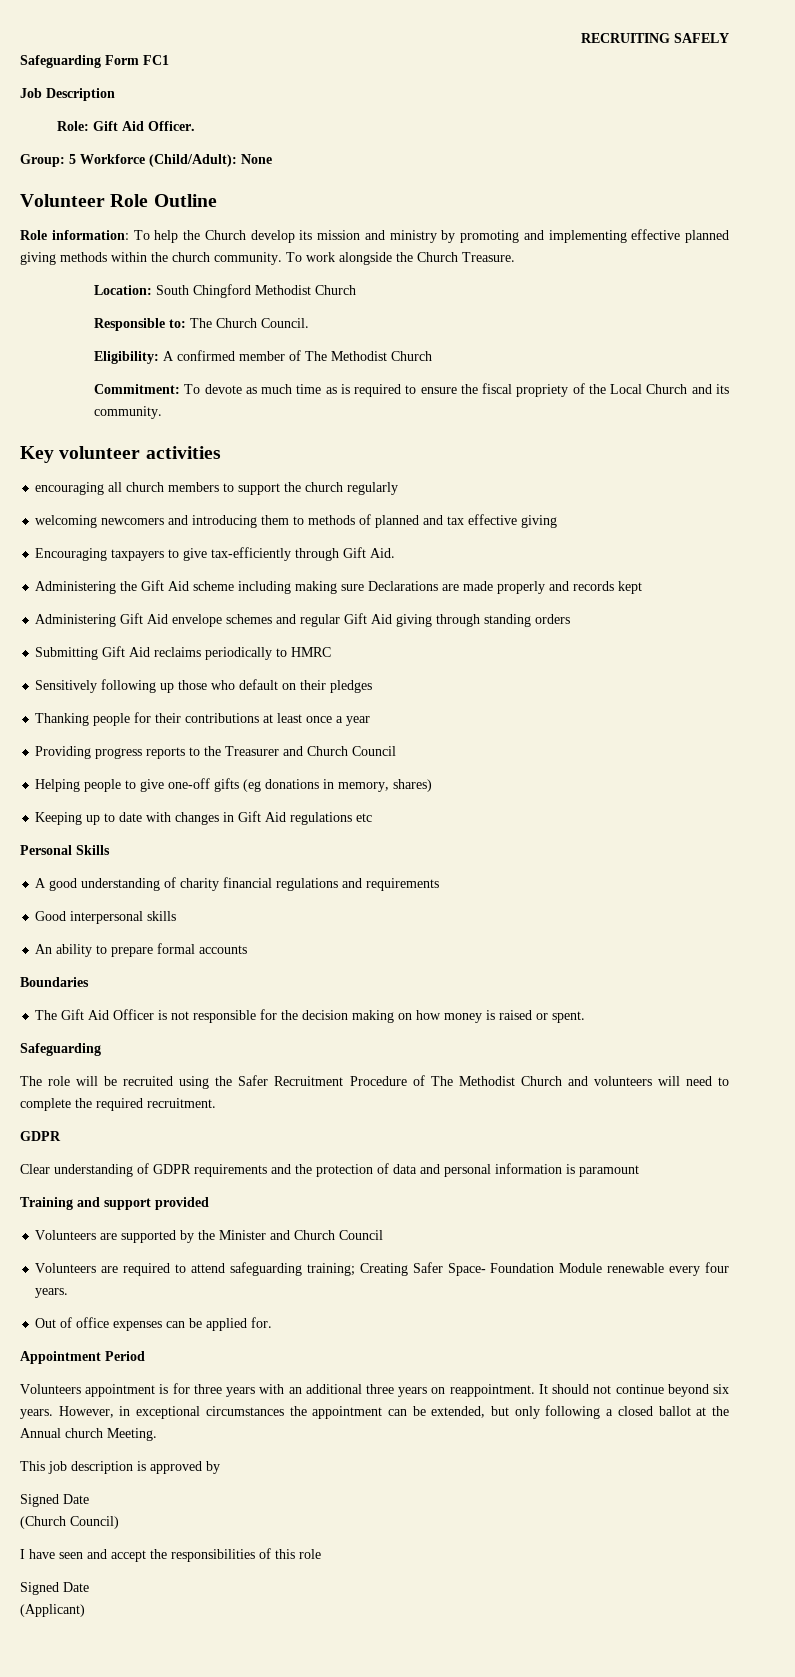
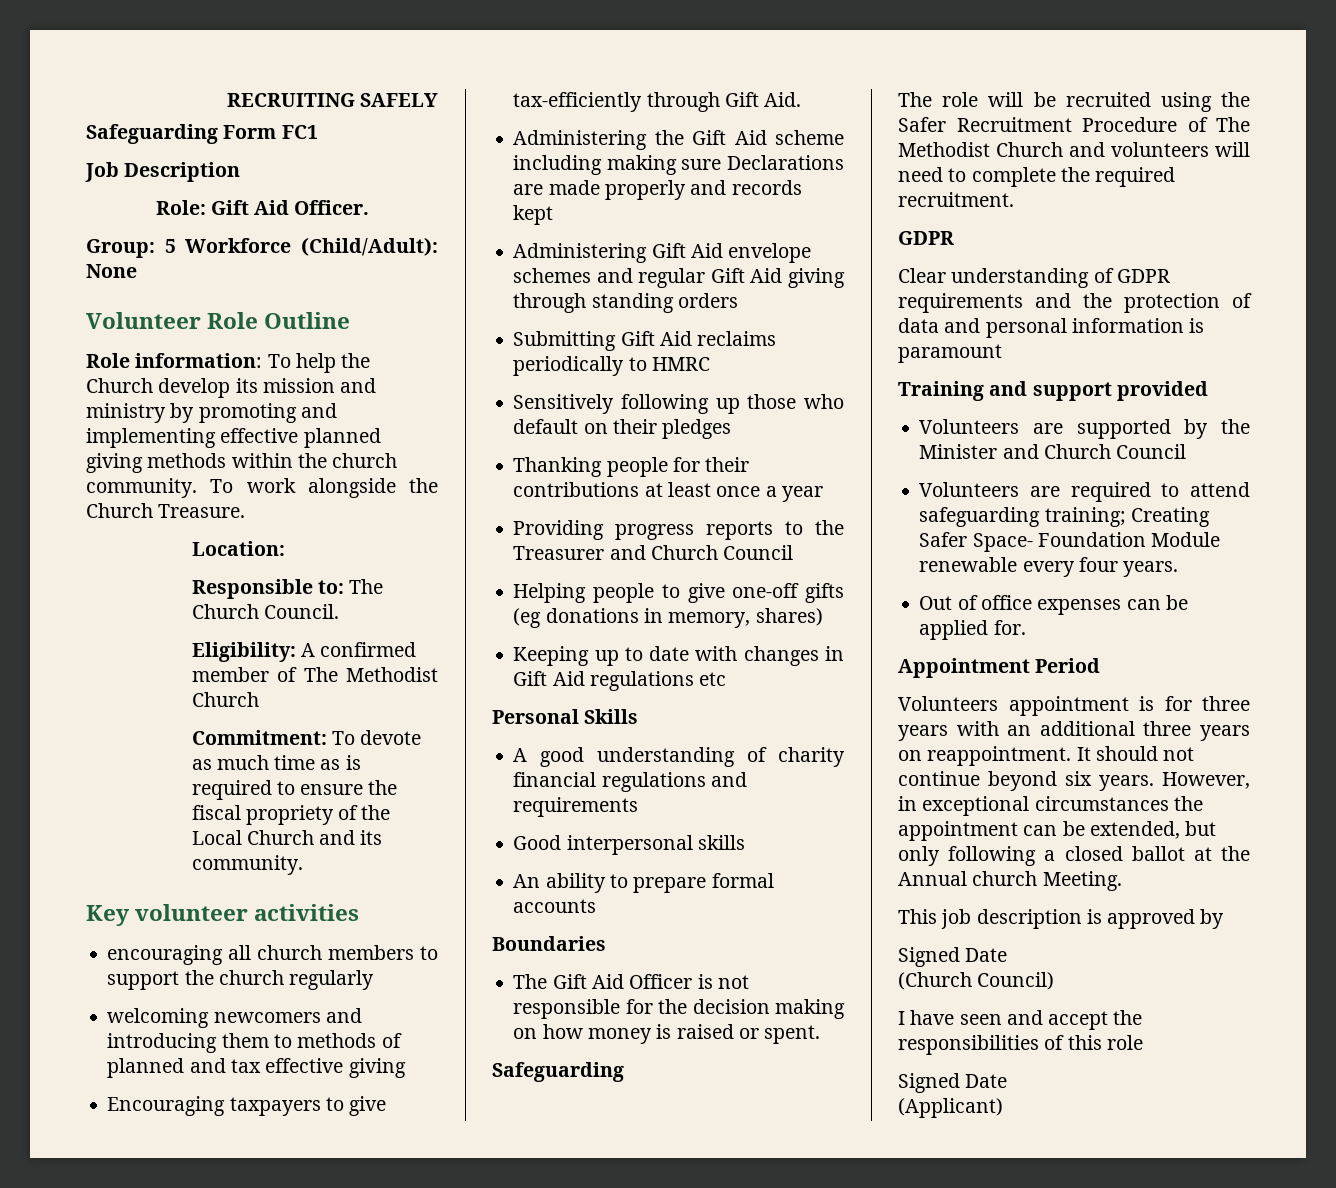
[155,284,356,298] South Chingford Methodist Church -> (285, 548) none

